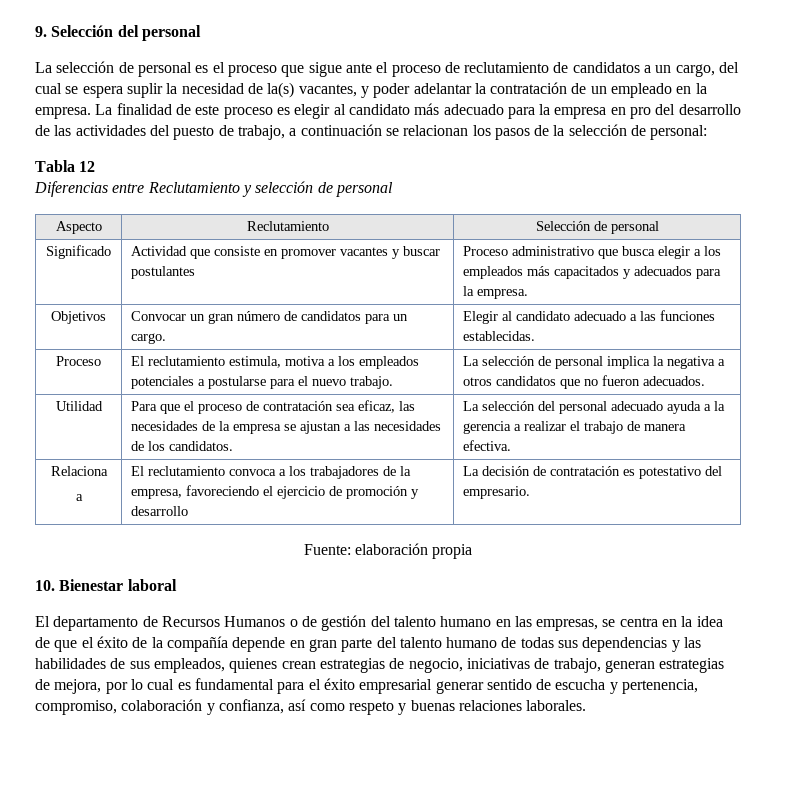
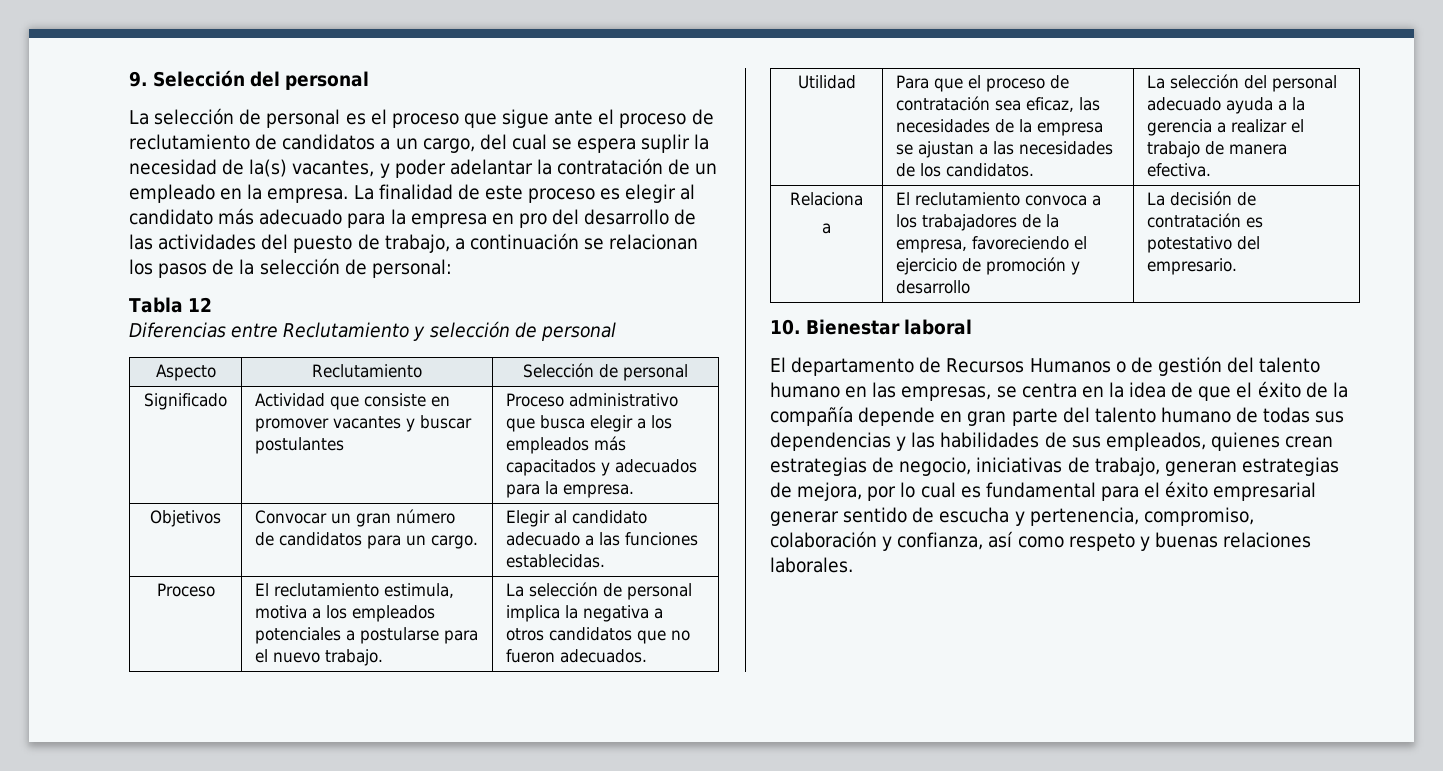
[303,543,473,559] // Fuente: elaboración propia -> (1238, 266) none

